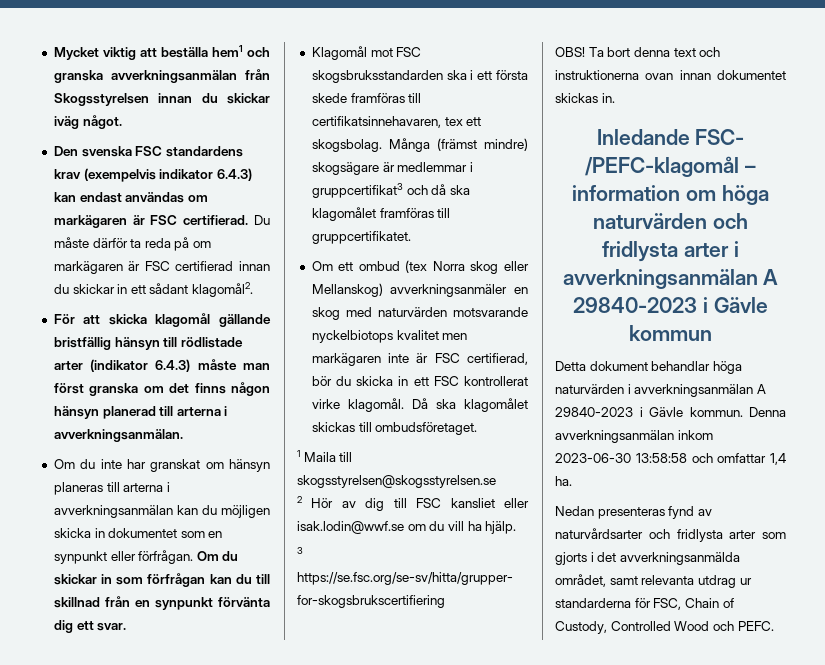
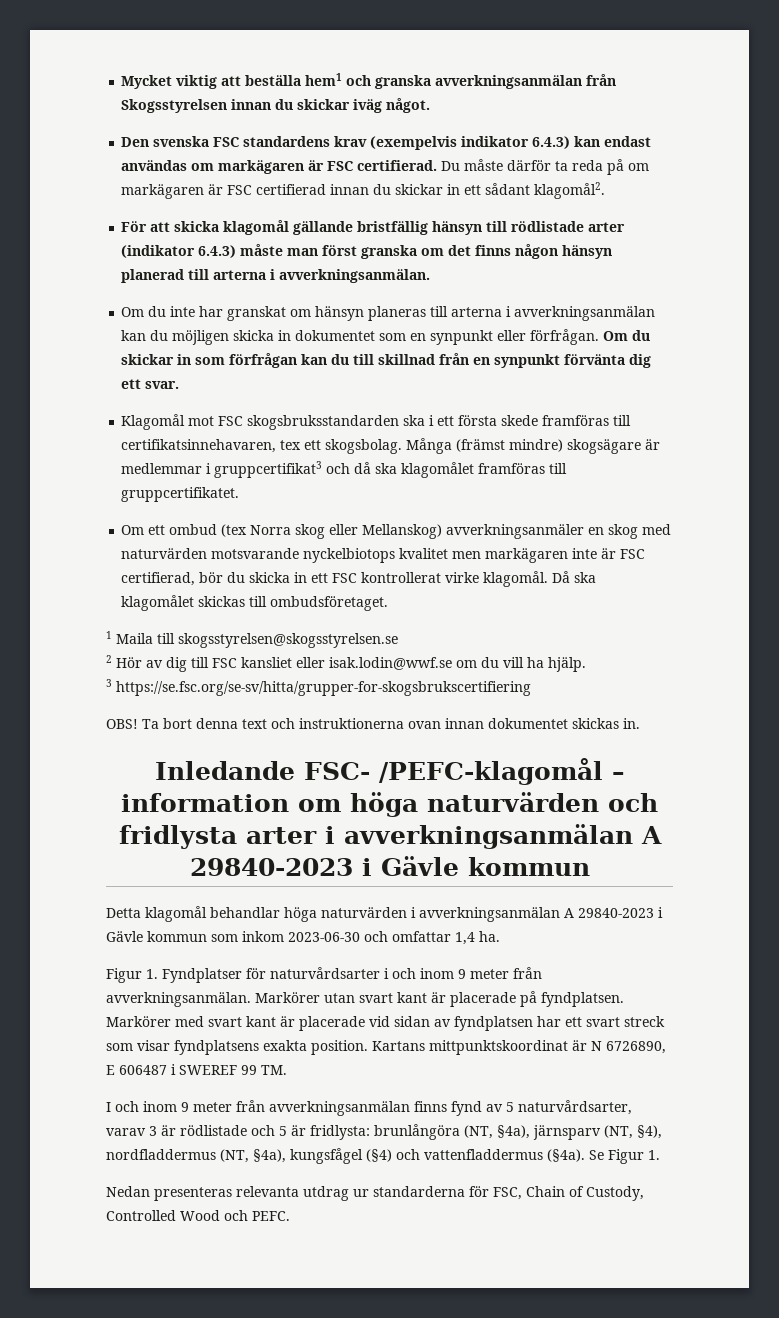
[589,361,648,371] dokument -> [145,906,207,922] klagomål
[689,407,786,417] [555,430,674,443] kommun. Denna avverkningsanmälan -> [147,931,238,942] kommun som
[635,453,687,463] 13:58:58 -> (360, 937) none
[555,506,712,519] [555,528,786,542] [555,552,740,565] [555,574,638,587] Nedan presenteras fynd av naturvårdsarter och fridlysta arter som gjorts i det avverkningsanmälda området, samt -> [106,967,542,983] [106,991,624,1007] [106,1016,665,1031] [106,1040,666,1055] [106,1064,287,1075] [106,1100,632,1116] [106,1124,662,1140] [106,1148,660,1164] [106,1186,232,1201] Figur 1. Fyndplatser för naturvårdsarter i och inom 9 meter från avverkningsanmälan. Markörer utan svart kant är placerade på fyndplatsen. Markörer med svart kant är placerade vid sidan av fyndplatsen har ett svart streck som visar fyndplatsens exakta position. Kartans mittpunktskoordinat är N 6726890, E 606487 i SWEREF 99 TM. // I och inom 9 meter från avverkningsanmälan finns fynd av 5 naturvårdsarter, varav 3 är rödlistade och 5 är fridlysta: brunlångöra (NT, §4a), järnsparv (NT, §4), nordfladdermus (NT, §4a), kungsfågel (§4) och vattenfladdermus (§4a). Se Figur 1. // Nedan presenteras

